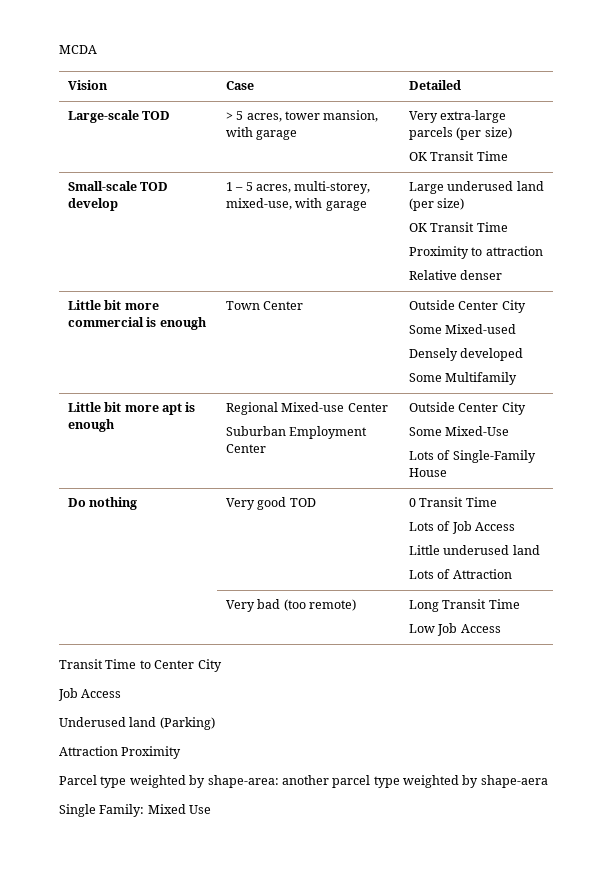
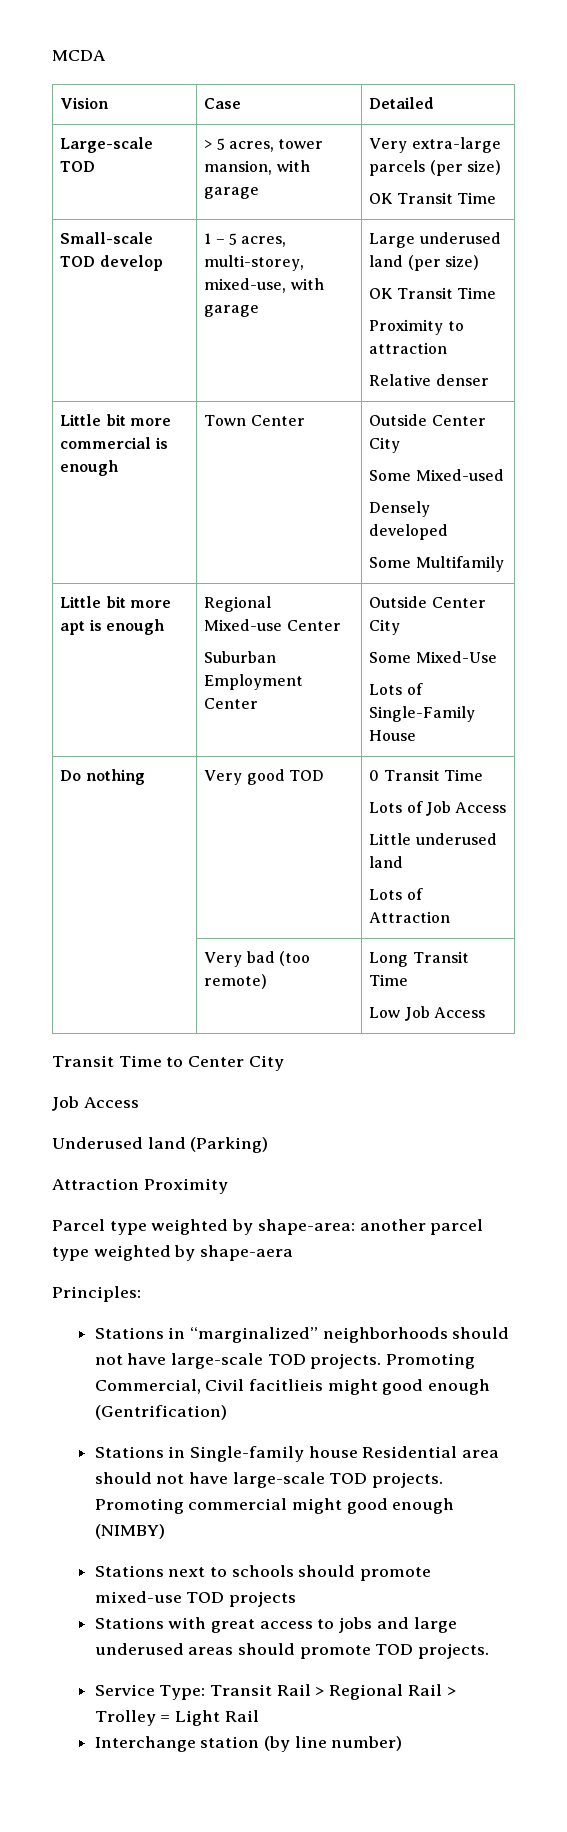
[59,804,212,817] Single Family: Mixed Use -> [52,1286,141,1302] [94,1327,510,1343] [94,1353,476,1369] [94,1379,491,1395] [94,1405,227,1420] [94,1446,500,1462] [94,1472,444,1488] [94,1498,455,1514] [94,1524,165,1539] [94,1565,432,1581] [94,1591,296,1607] [94,1617,457,1633] [94,1643,490,1659] [94,1684,456,1700] [94,1710,259,1726] [94,1736,403,1752] Principles: // Stations in “marginalized” neighborhoods should not have large-scale TOD projects. Promoting Commercial, Civil facitlieis might good enough (Gentrification) // Stations in Single-family house Residential area should not have large-scale TOD projects. Promoting commercial might good enough (NIMBY) // Stations next to schools should promote mixed-use TOD projects // Stations with great access to jobs and large underused areas should promote TOD projects. // Service Type: Transit Rail > Regional Rail > Trolley = Light Rail // Interchange station (by line number)

